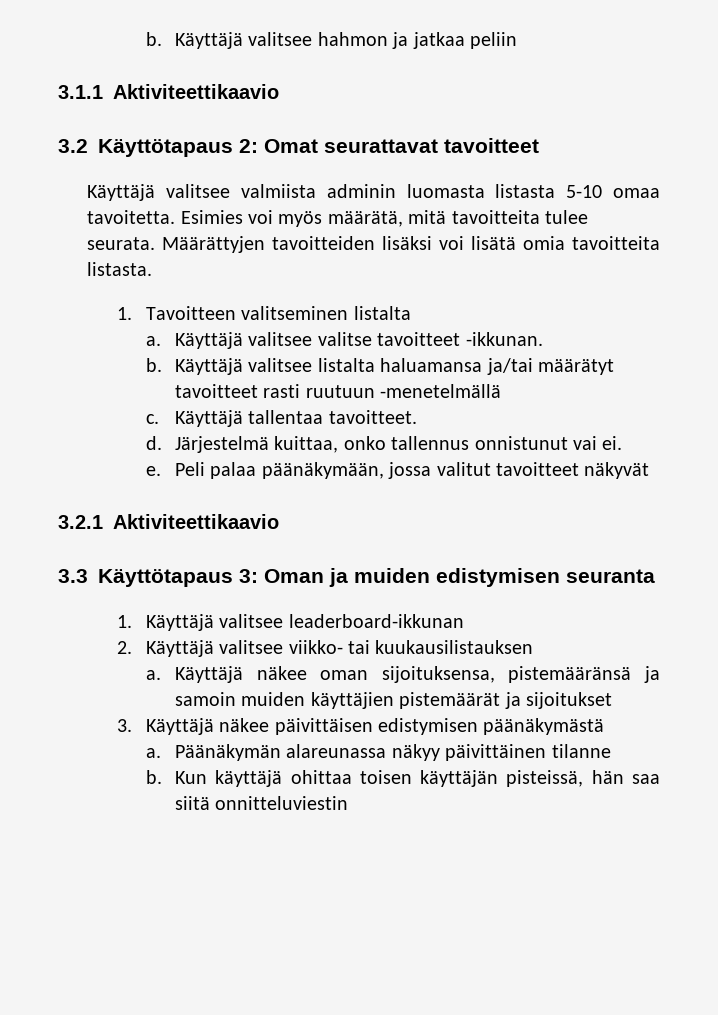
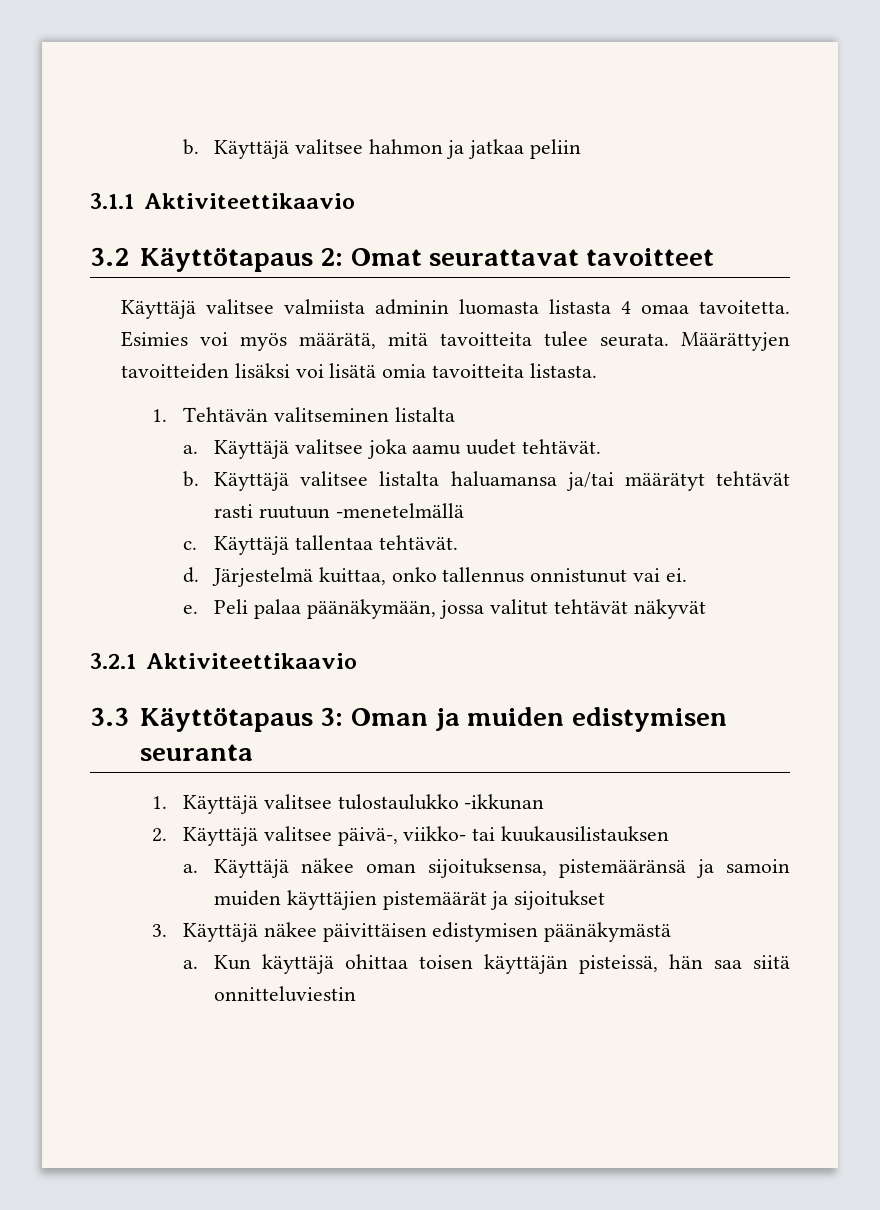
[566,185,603,198] 5-10 -> [621,301,632,314] 4
[145,306,236,320] Tavoitteen -> [183,407,269,422] Tehtävän
[317,332,543,346] valitse tavoitteet -ikkunan. -> [366,439,602,459] joka aamu uudet tehtävät.
[175,384,259,398] tavoitteet -> [716,471,790,486] tehtävät
[328,410,417,424] tavoitteet. -> [378,535,458,550] tehtävät.
[496,462,580,476] tavoitteet -> [554,599,629,614] tehtävät
[288,614,464,628] leaderboard-ikkunan -> [337,794,545,810] tulostaulukko -ikkunan
(284, 647) none -> [337,827,398,846] päivä-,
[175,744,611,761] [145,770,162,784] Päänäkymän alareunassa näkyy päivittäinen tilanne // b. -> (199, 964) none

